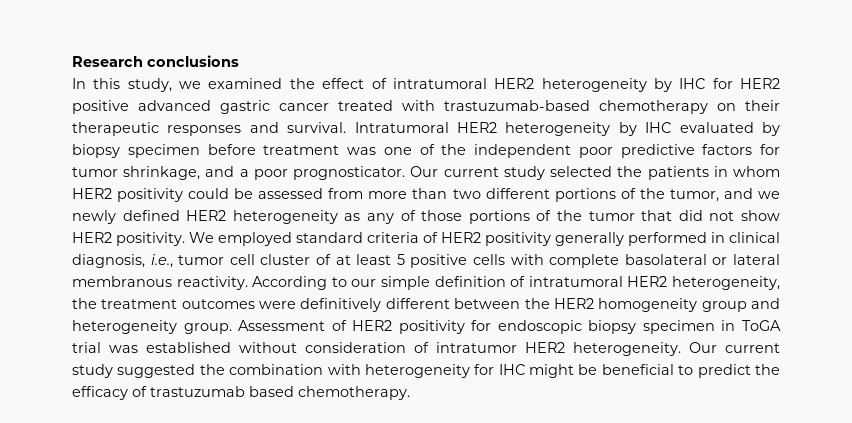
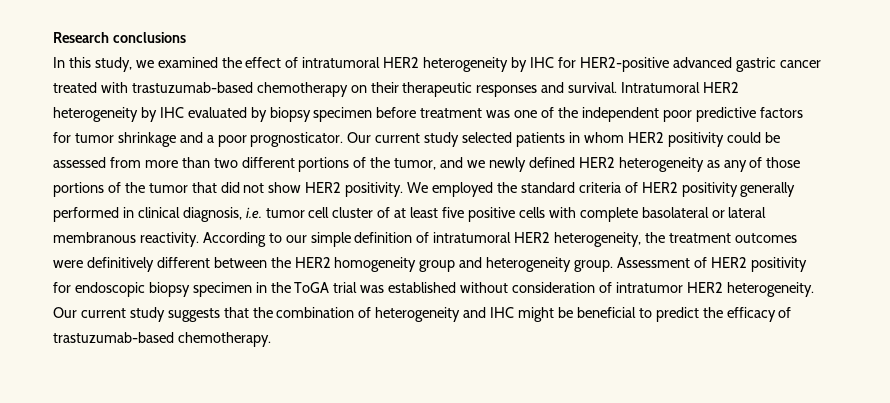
[740,78,780,89] [72,100,129,114] HER2 positive -> [579,57,669,72] HER2-positive
[123,166,201,180] shrinkage, -> [117,132,176,147] shrinkage
[617,166,643,177] the -> (513, 137) none
(292, 239) none -> [496,182,517,193] the
[150,254,173,268] i.e., -> [245,207,262,219] i.e.
[396,254,405,265] 5 -> [442,207,465,218] five
(736, 325) none -> [270,282,291,293] the
[117,364,495,378] suggested the combination with heterogeneity for -> [167,307,487,322] suggests that the combination of heterogeneity and
[150,386,294,397] trastuzumab based -> [53,332,174,343] trastuzumab-based

